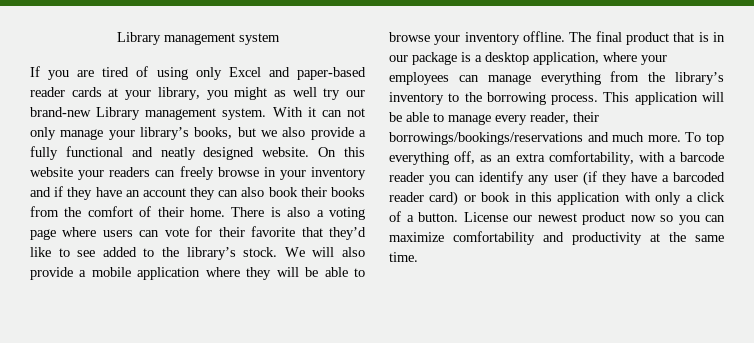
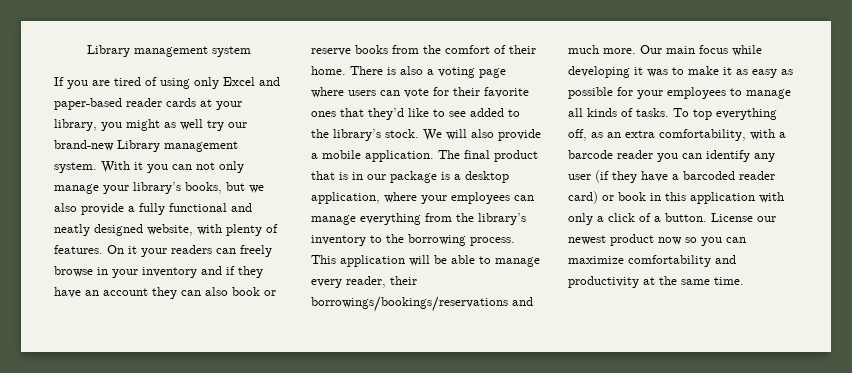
(316, 112) none -> [147,164,168,173] you
[262,147,365,157] [30,167,73,177] website. On this website -> [147,224,278,236] [54,245,137,254] website, with plenty of features. On it
[300,187,327,197] their -> [264,290,276,296] [311,48,351,56] or reserve
(296, 231) none -> [311,111,336,117] ones
[137,267,366,280] [389,31,565,45] application where they will be able to browse your inventory offline. -> [365,150,434,162] application.
(681, 138) none -> [640,45,762,56] [568,66,793,78] [568,87,791,99] [568,108,669,117] Our main focus while developing it was to make it as easy as possible for your employees to manage all kinds of tasks.

